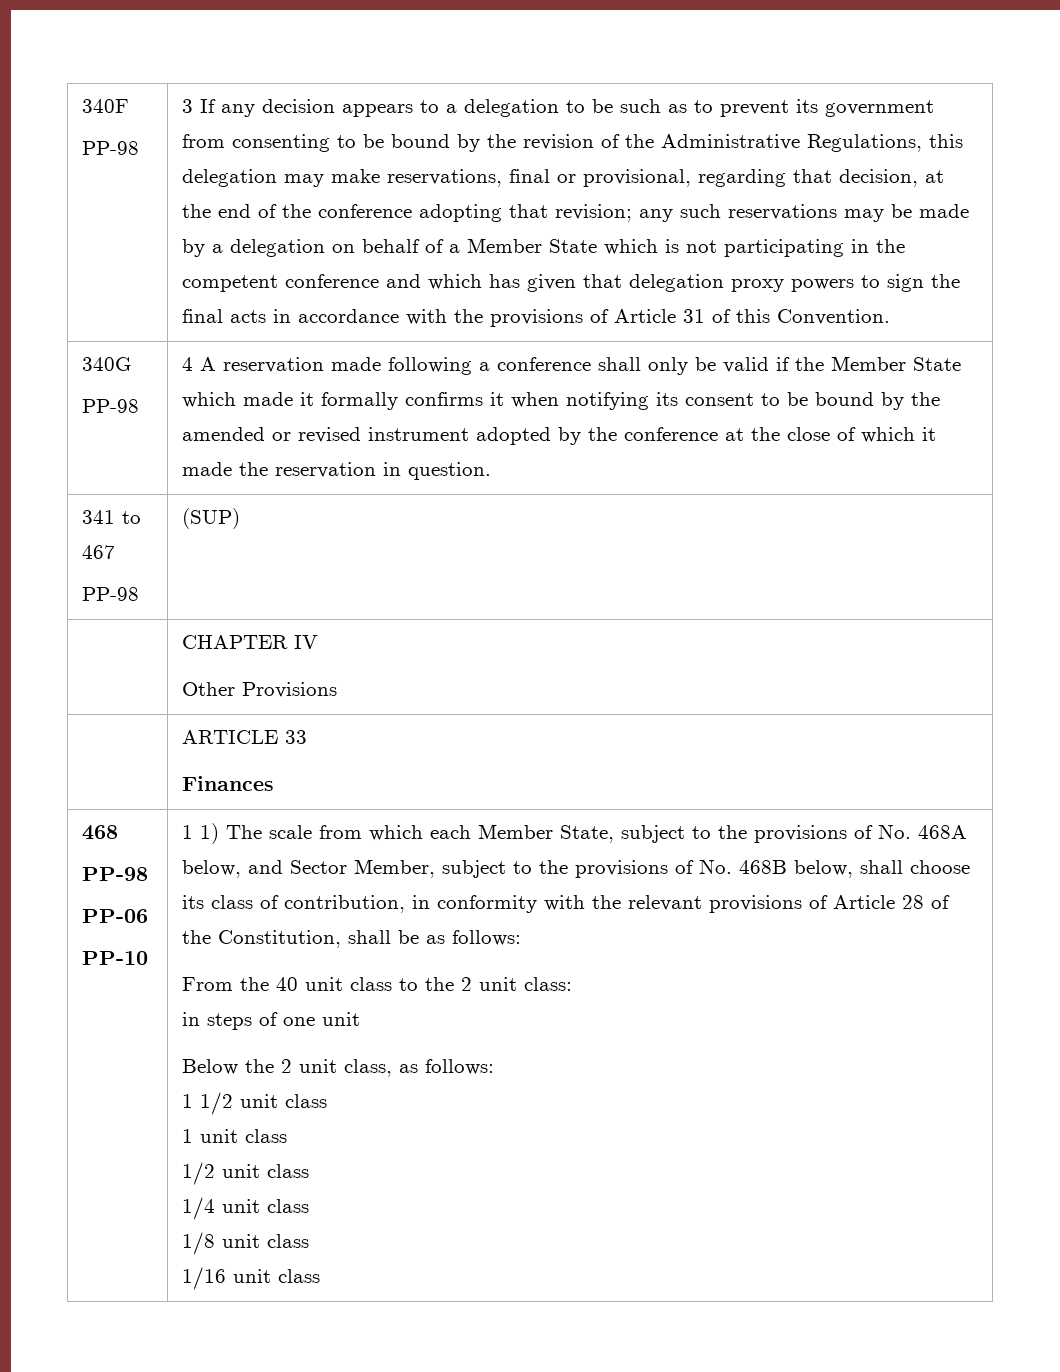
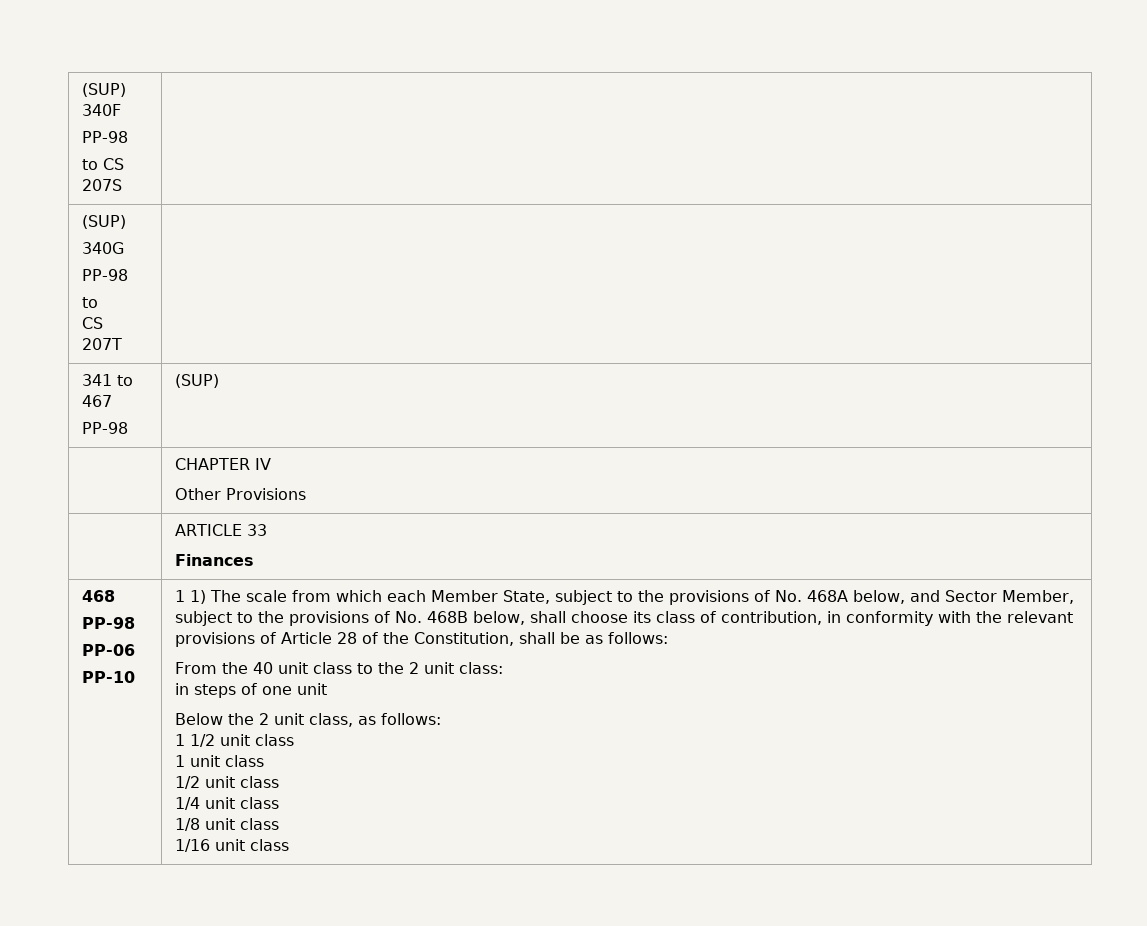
(82, 106) none -> [82,83,127,97] (SUP)
[182,99,935,117] [182,134,964,152] [182,169,945,187] [182,204,970,222] [182,238,906,257] [182,274,961,292] [182,309,891,327] [82,357,132,371] [82,399,140,413] [182,356,962,375] [182,392,941,410] [182,427,937,445] [182,462,492,480] | 3 If any decision appears to a delegation to be such as to prevent its government from consenting to be bound by the revision of the Administrative Regulations, this delegation may make reservations, final or provisional, regarding that decision, at the end of the conference adopting that revision; any such reservations may be made by a delegation on behalf of a Member State which is not participating in the competent conference and which has given that delegation proxy powers to sign the final acts in accordance with the provisions of Article 31 of this Convention. // 340G // PP-98 | 4 A reservation made following a conference shall only be valid if the Member State which made it formally confirms it when notifying its consent to be bound by the amended or revised instrument adopted by the conference at the close of which it made the reservation in question. -> [82,158,125,170] [82,179,123,191] [82,215,127,229] [82,242,125,254] [82,269,129,281] [82,297,99,308] [82,317,104,329] [82,338,123,350] // to CS 207S | // (SUP) // 340G // PP-98 // to // CS 207T |

